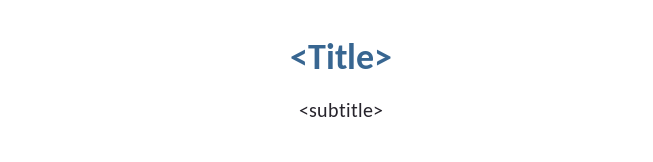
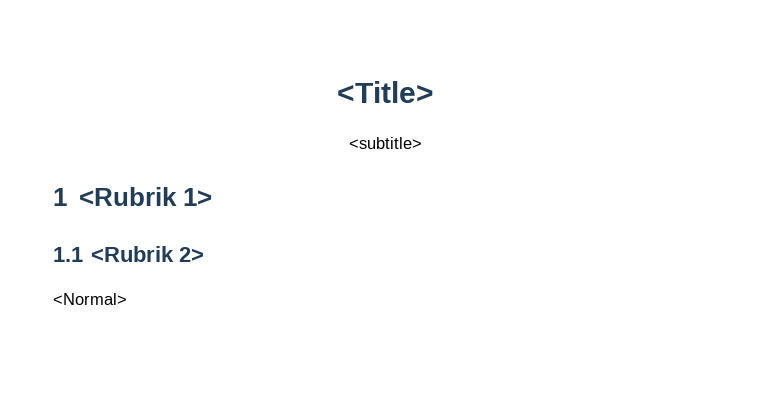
(383, 110) none -> [53,187,213,206] [53,246,205,262] [53,293,127,305] // 1 <Rubrik 1> // 1.1 <Rubrik 2> // <Normal>

